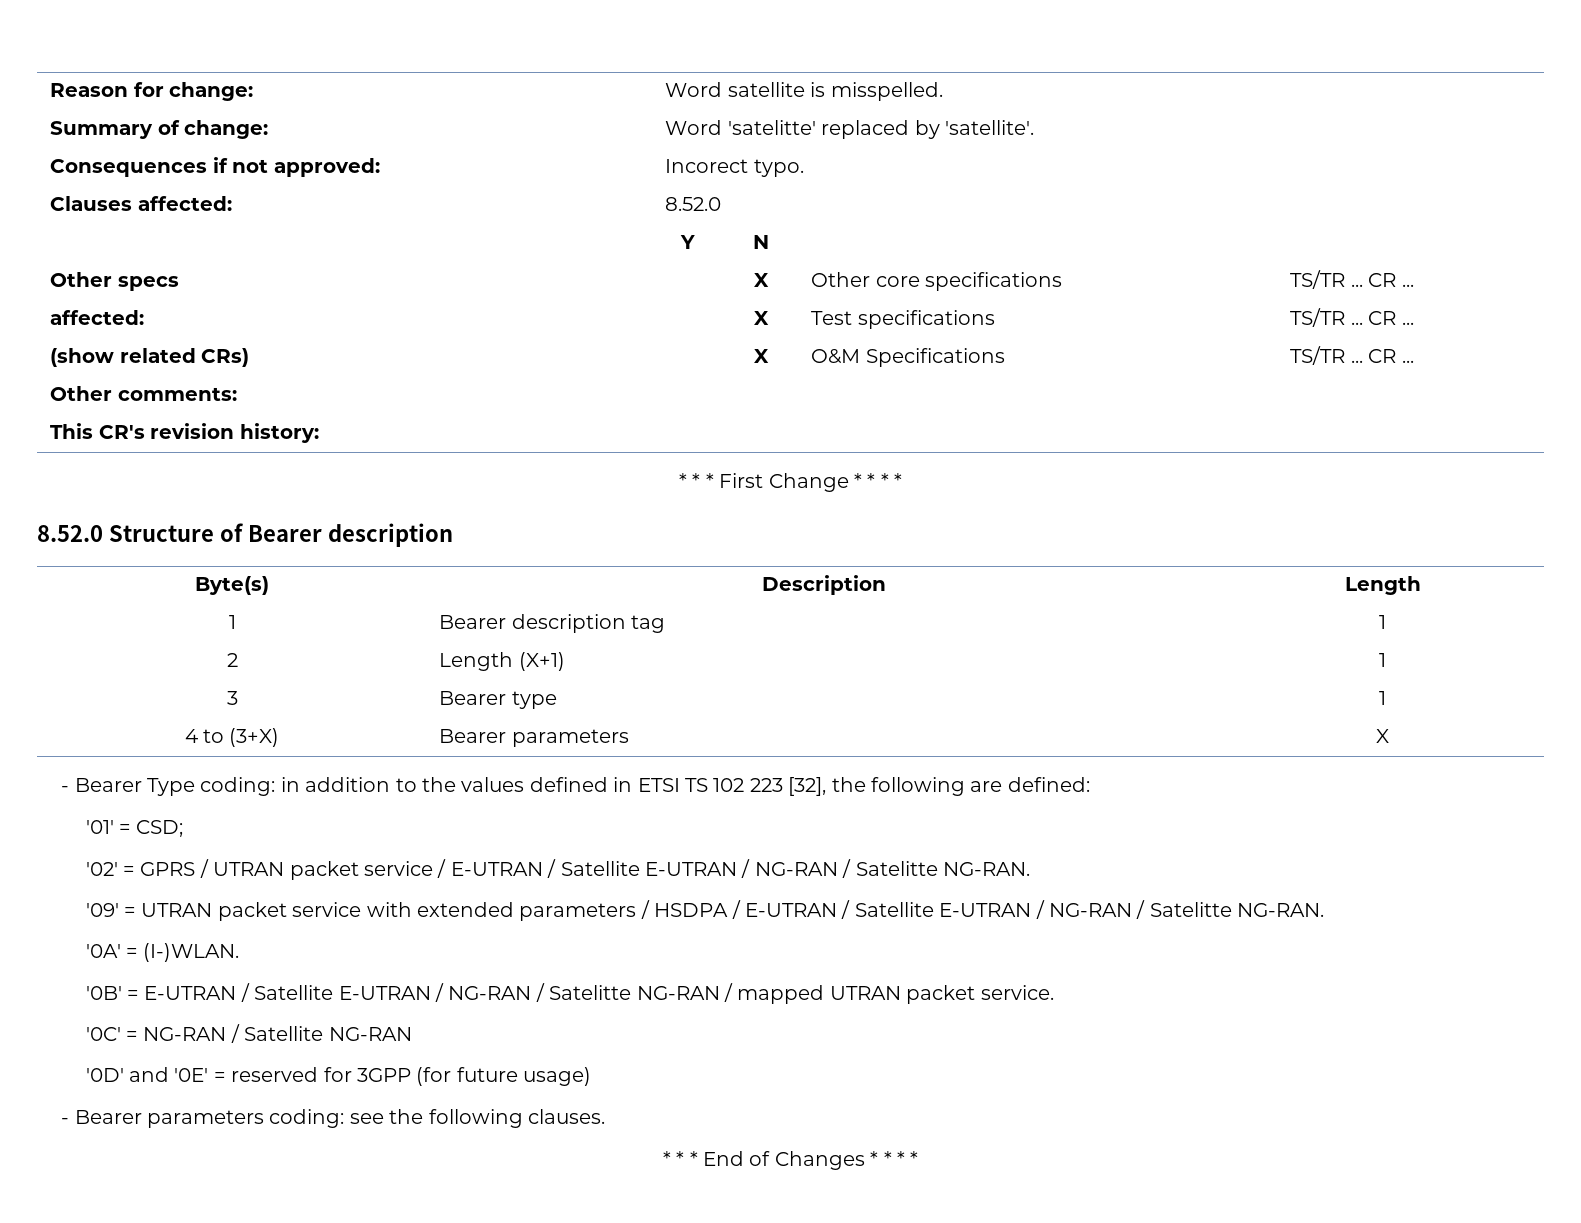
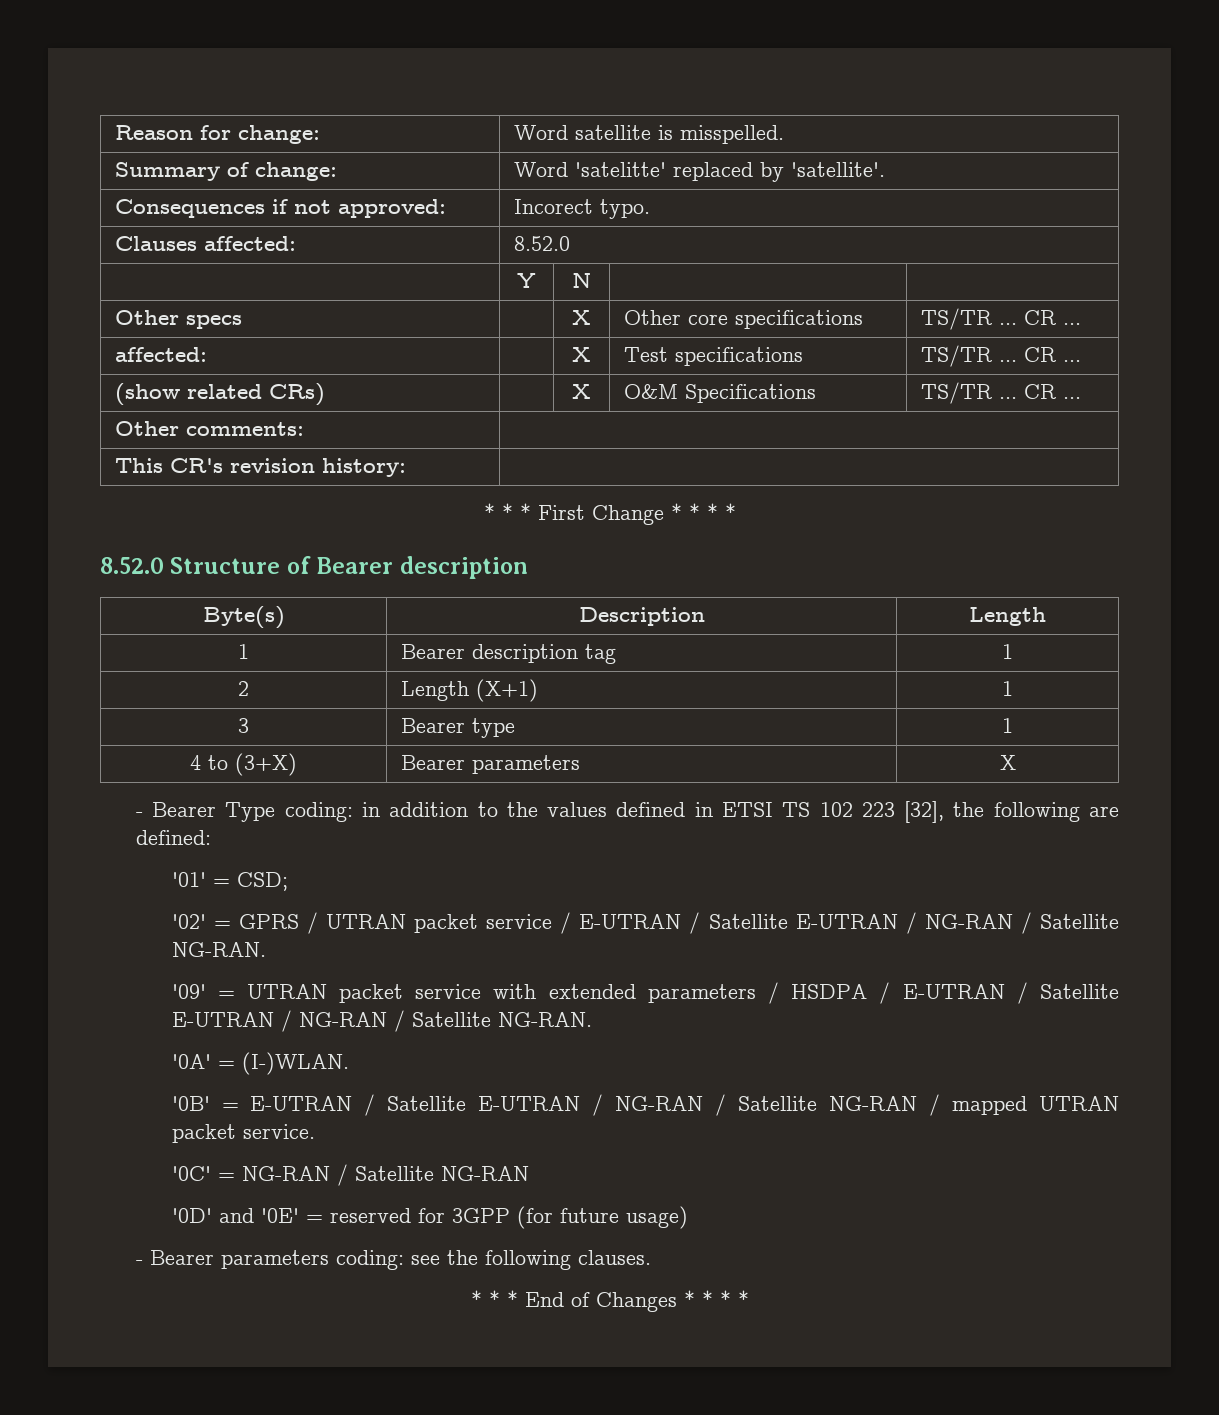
[855,861,938,876] Satelitte -> [1040,914,1120,929] Satellite
[1149,902,1232,917] Satelitte -> [411,1012,491,1027] Satellite
[549,985,632,1000] Satelitte -> [738,1096,818,1111] Satellite

